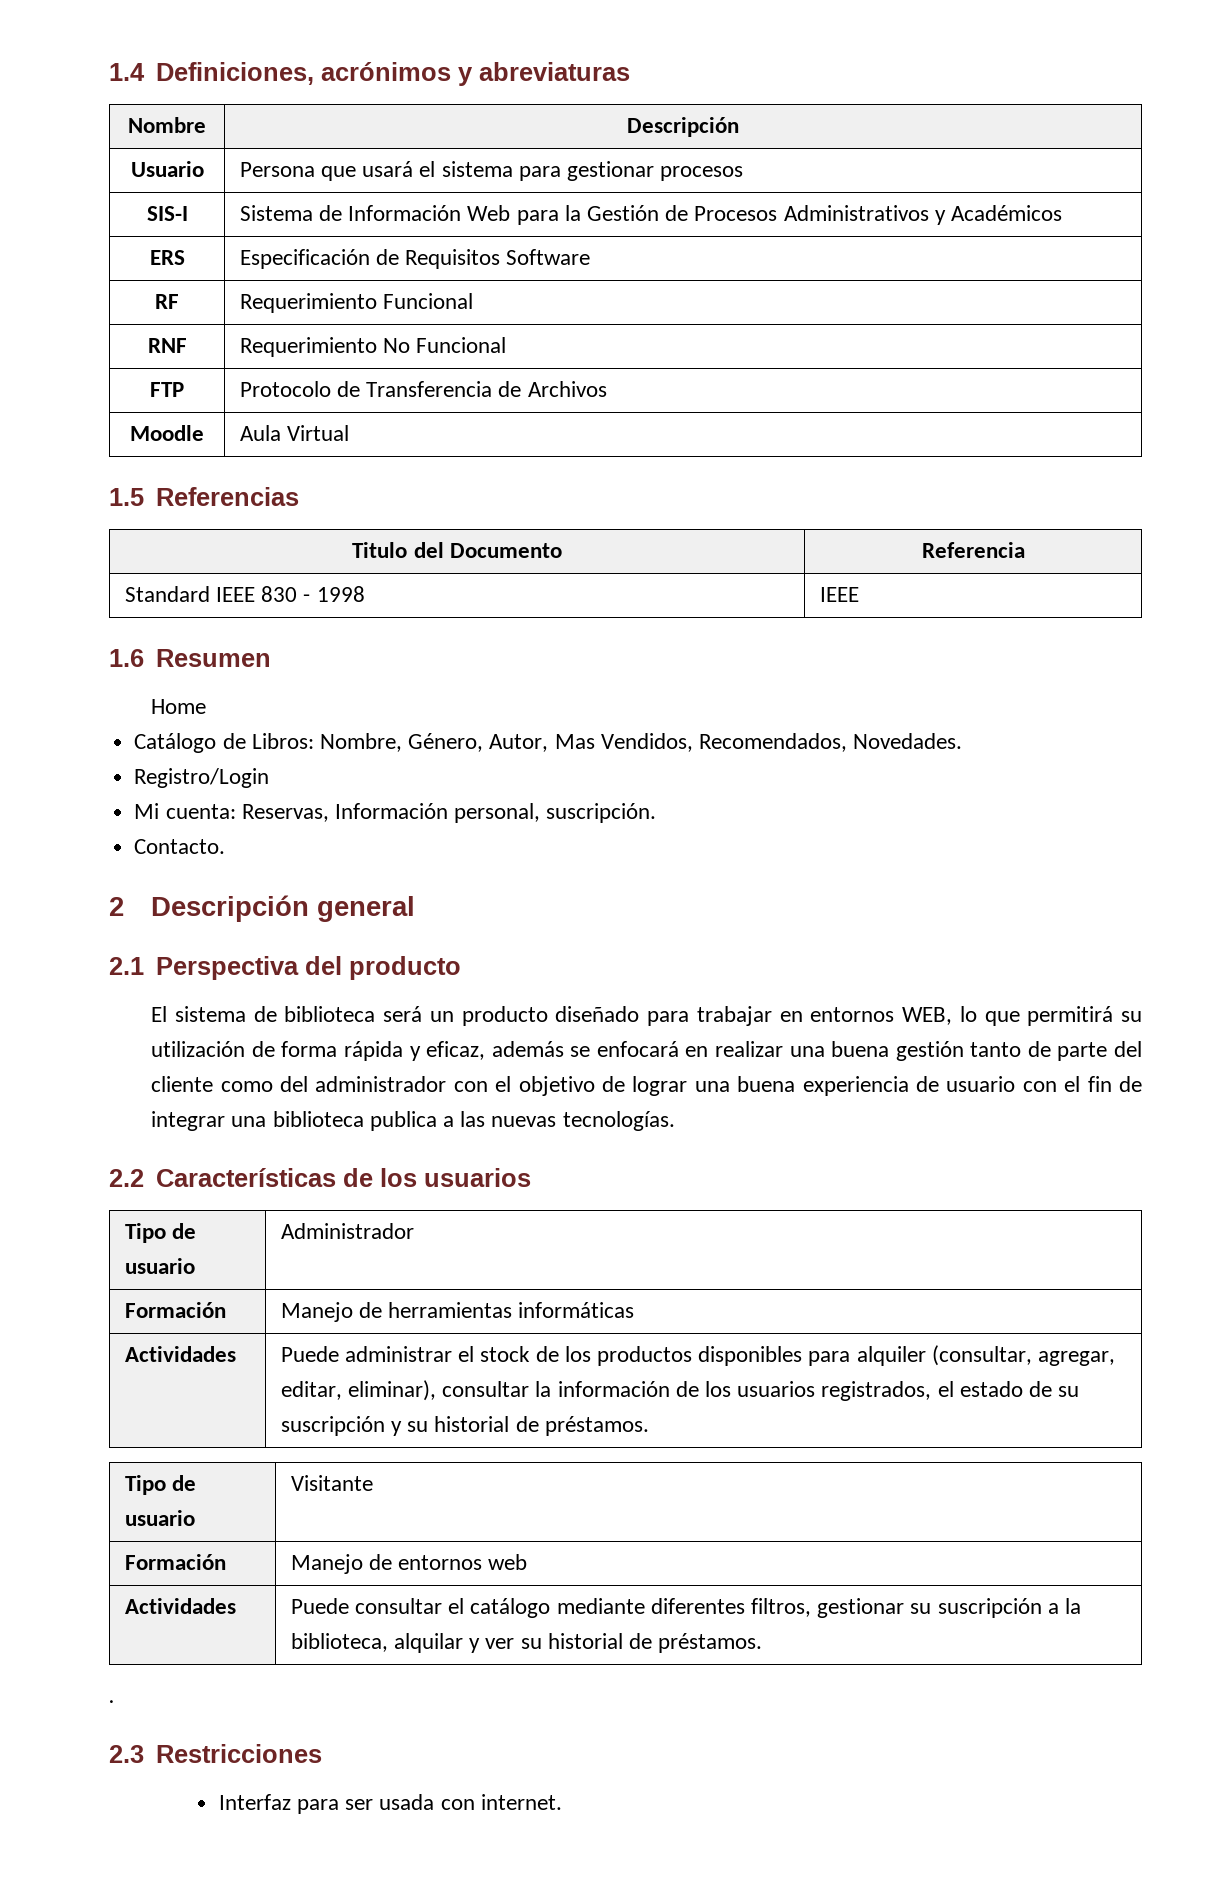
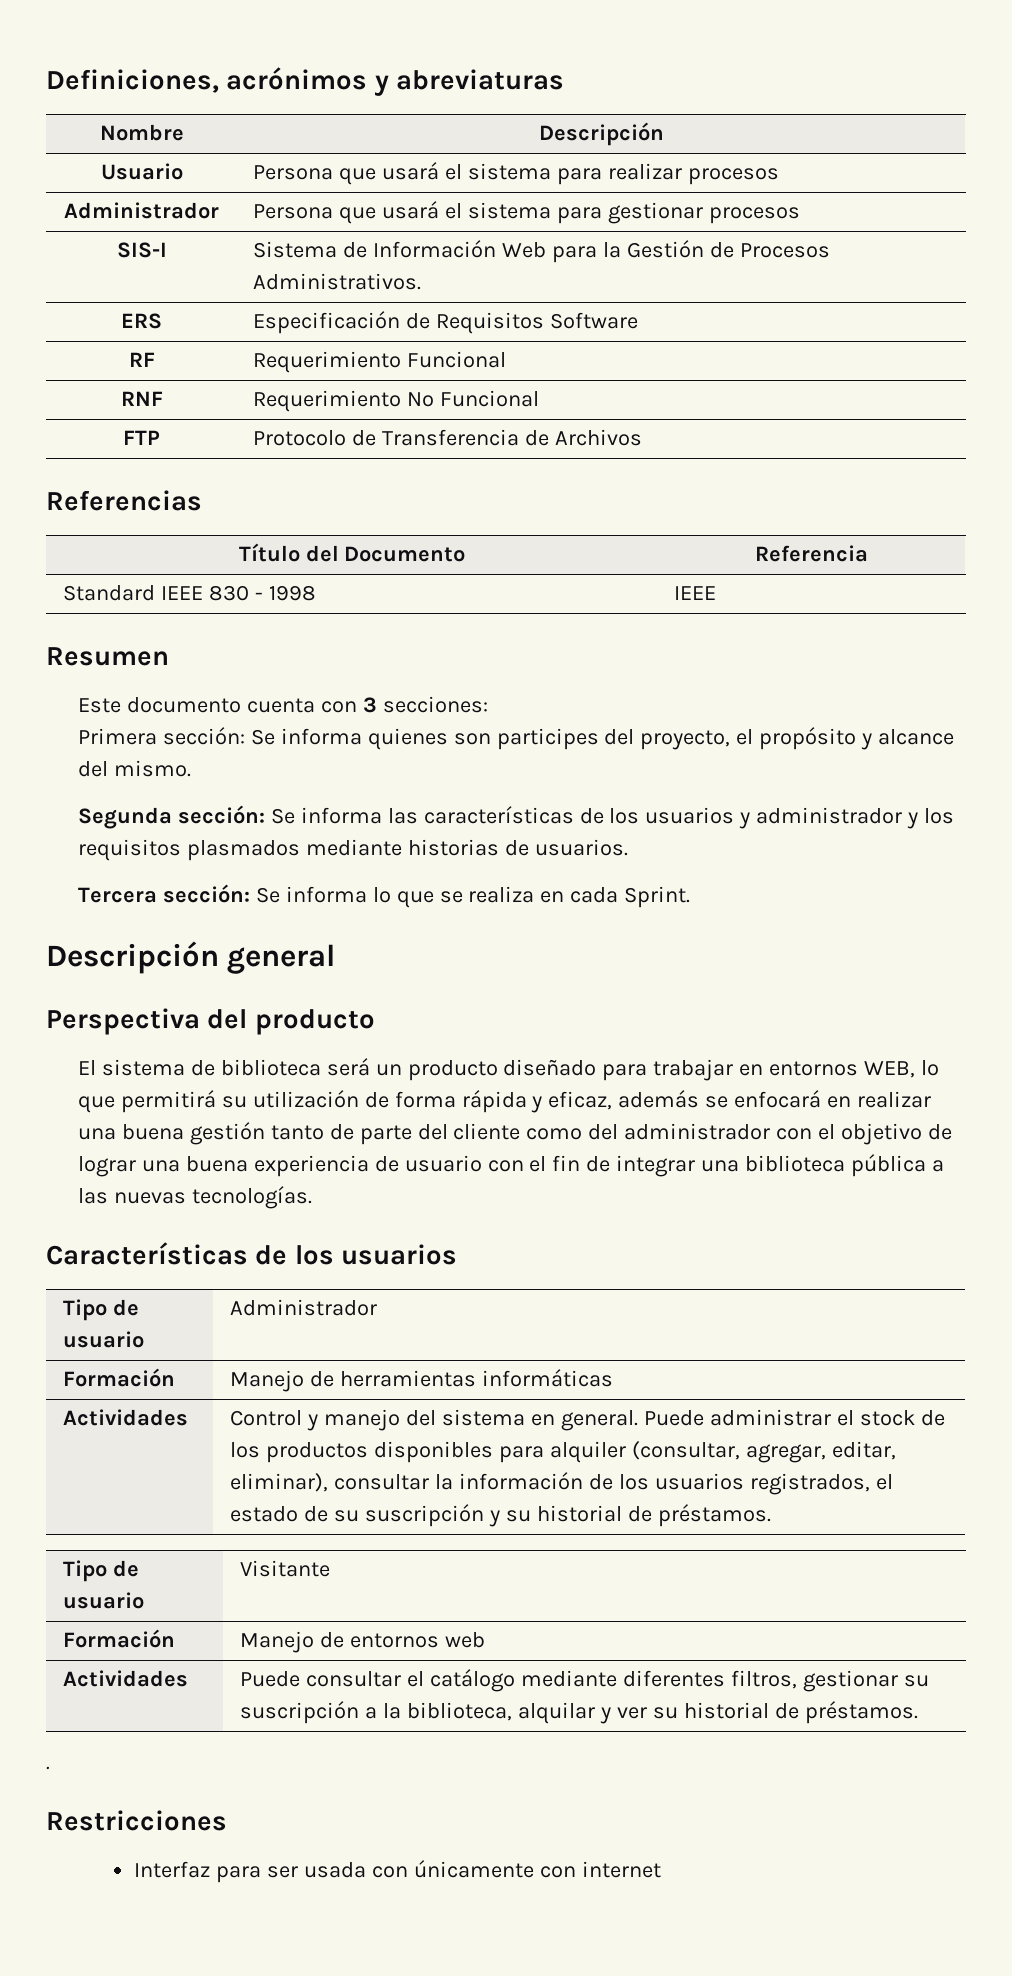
[109,63,145,81] 1.4 -> (46, 81) none
(204, 169) none -> [253,162,779,185] [64,202,219,219] | Persona que usará el sistema para realizar procesos // Administrador
[783,205,1063,225] Administrativos y Académicos -> [253,273,422,290] Administrativos.
[130,425,204,441] [239,425,349,441] [109,488,144,506] // Moodle | Aula Virtual // 1.5 -> (642, 437) //
[352,542,408,558] Titulo -> [238,543,300,562] Título
[109,649,144,667] 1.6 -> (717, 593) none
[151,699,207,714] [134,733,963,753] [134,768,270,788] [134,803,657,823] [134,839,226,854] [109,897,124,916] Home // Catálogo de Libros: Nombre, Género, Autor, Mas Vendidos, Recomendados, Novedades. // Registro/Login // Mi cuenta: Reservas, Información personal, suscripción. // Contacto. // 2 -> [77,696,488,713] [77,727,955,750] [77,760,191,777] [77,805,955,829] [77,839,628,861] [77,884,691,908] Este documento cuenta con 3 secciones: // Primera sección: Se informa quienes son participes del proyecto, el propósito y alcance del mismo. // Segunda sección: Se informa las características de los usuarios y administrador y los requisitos plasmados mediante historias de usuarios. // Tercera sección: Se informa lo que se realiza en cada Sprint. //
[109,957,144,975] 2.1 -> (336, 959) none
[369,1111,437,1131] publica -> [851,1154,927,1177] pública
[109,1169,144,1187] 2.2 -> (312, 1197) none
(236, 1354) none -> [230,1409,638,1431] Control y manejo del sistema en general.
[109,1745,144,1763] 2.3 -> (50, 1768) none
[480,1794,562,1810] internet. -> [413,1860,661,1878] únicamente con internet

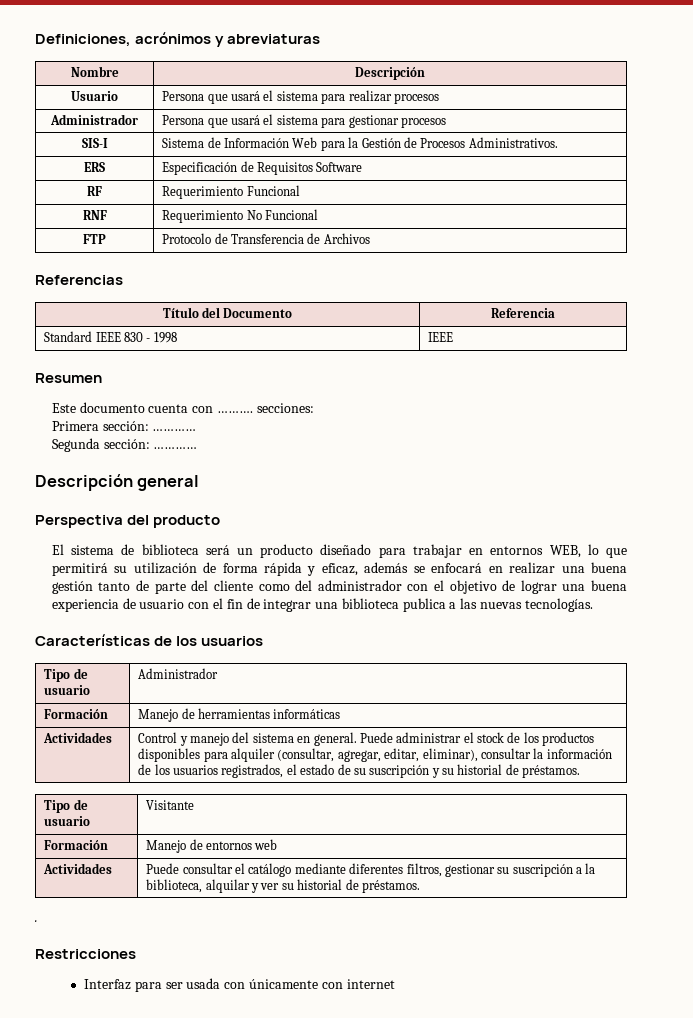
[362,697,377,713] 3 -> [216,411,253,413] ……….
[250,727,955,750] [77,760,191,777] [77,805,955,829] [77,839,628,861] [77,884,691,908] Se informa quienes son participes del proyecto, el propósito y alcance del mismo. // Segunda sección: Se informa las características de los usuarios y administrador y los requisitos plasmados mediante historias de usuarios. // Tercera sección: Se informa lo que se realiza en cada Sprint. -> [152,429,197,431] [51,438,198,452] ………… // Segunda sección: …………
[851,1154,927,1177] pública -> [402,598,446,612] publica

